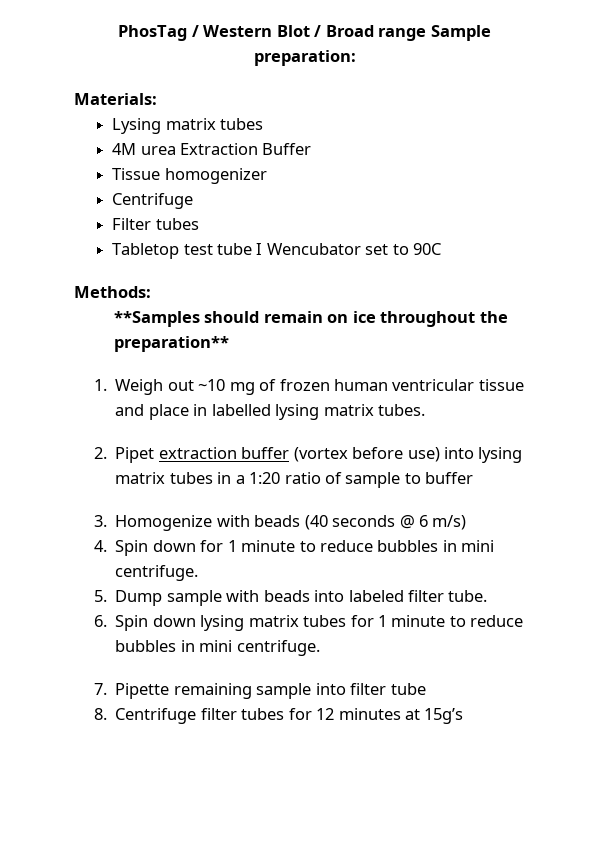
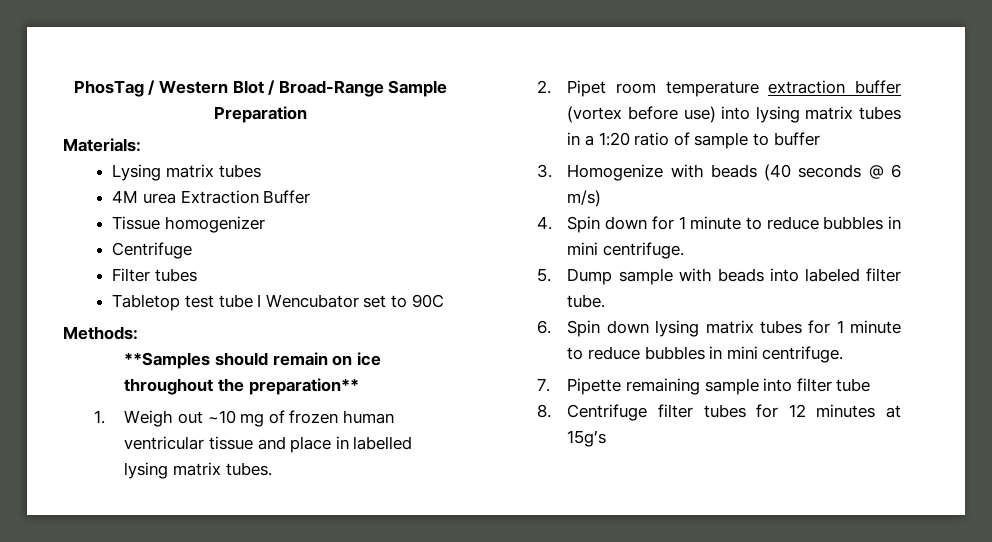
[325,25,491,41] [253,50,356,66] Broad range Sample preparation: -> [278,80,448,97] [214,106,307,123] Broad-Range Sample Preparation
(155, 455) none -> [616,81,759,97] room temperature

